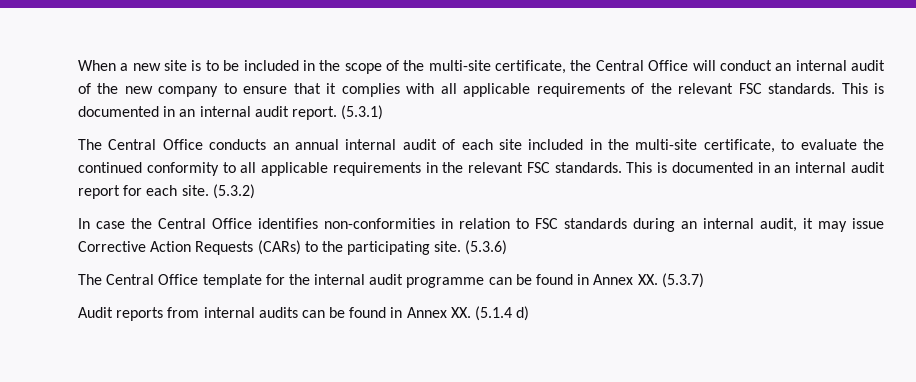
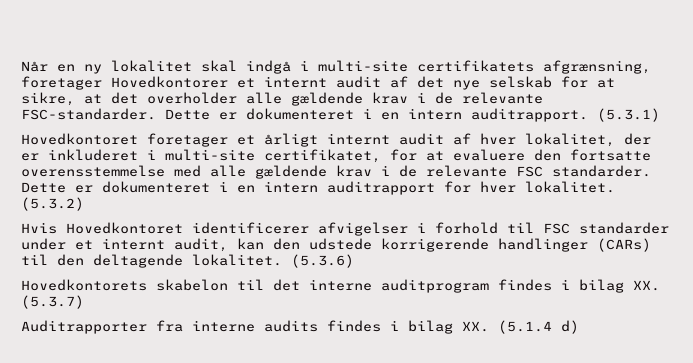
[78,60,886,74] [78,83,885,97] [78,105,384,120] [78,139,885,153] [78,162,885,176] [78,184,255,199] [78,218,884,232] [78,240,508,255] [78,273,704,288] [78,307,447,321] When a new site is to be included in the scope of the multi-site certificate, the Central Office will conduct an internal audit of the new company to ensure that it complies with all applicable requirements of the relevant FSC standards. This is documented in an internal audit report. (5.3.1) // The Central Office conducts an annual internal audit of each site included in the multi-site certificate, to evaluate the continued conformity to all applicable requirements in the relevant FSC standards. This is documented in an internal audit report for each site. (5.3.2) // In case the Central Office identifies non-conformities in relation to FSC standards during an internal audit, it may issue Corrective Action Requests (CARs) to the participating site. (5.3.6) // The Central Office template for the internal audit programme can be found in Annex XX. (5.3.7) // Audit reports from internal audits can be found in Annex -> [21,60,651,74] [21,76,615,90] [21,92,543,106] [21,108,660,122] [21,133,651,147] [21,149,651,163] [21,165,651,179] [21,181,615,195] [21,197,84,211] [21,222,669,236] [21,238,651,252] [21,254,354,268] [21,279,660,293] [21,295,84,309] [21,320,453,334] Når en ny lokalitet skal indgå i multi-site certifikatets afgrænsning, foretager Hovedkontorer et internt audit af det nye selskab for at sikre, at det overholder alle gældende krav i de relevante FSC-standarder. Dette er dokumenteret i en intern auditrapport. (5.3.1) // Hovedkontoret foretager et årligt internt audit af hver lokalitet, der er inkluderet i multi-site certifikatet, for at evaluere den fortsatte overensstemmelse med alle gældende krav i de relevante FSC standarder. Dette er dokumenteret i en intern auditrapport for hver lokalitet. (5.3.2) // Hvis Hovedkontoret identificerer afvigelser i forhold til FSC standarder under et internt audit, kan den udstede korrigerende handlinger (CARs) til den deltagende lokalitet. (5.3.6) // Hovedkontorets skabelon til det interne auditprogram findes i bilag XX. (5.3.7) // Auditrapporter fra interne audits findes i bilag

